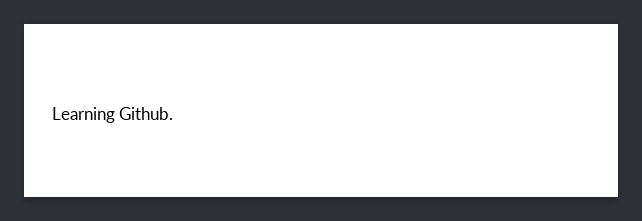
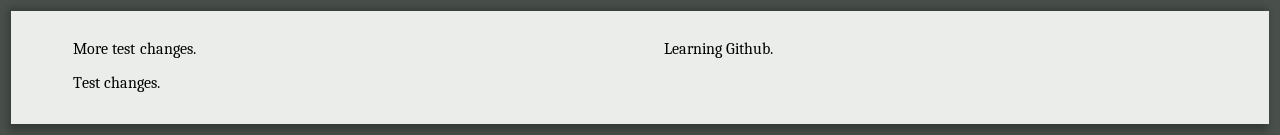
(52, 115) none -> [73,42,196,58] [73,76,161,92] More test changes. // Test changes. //

